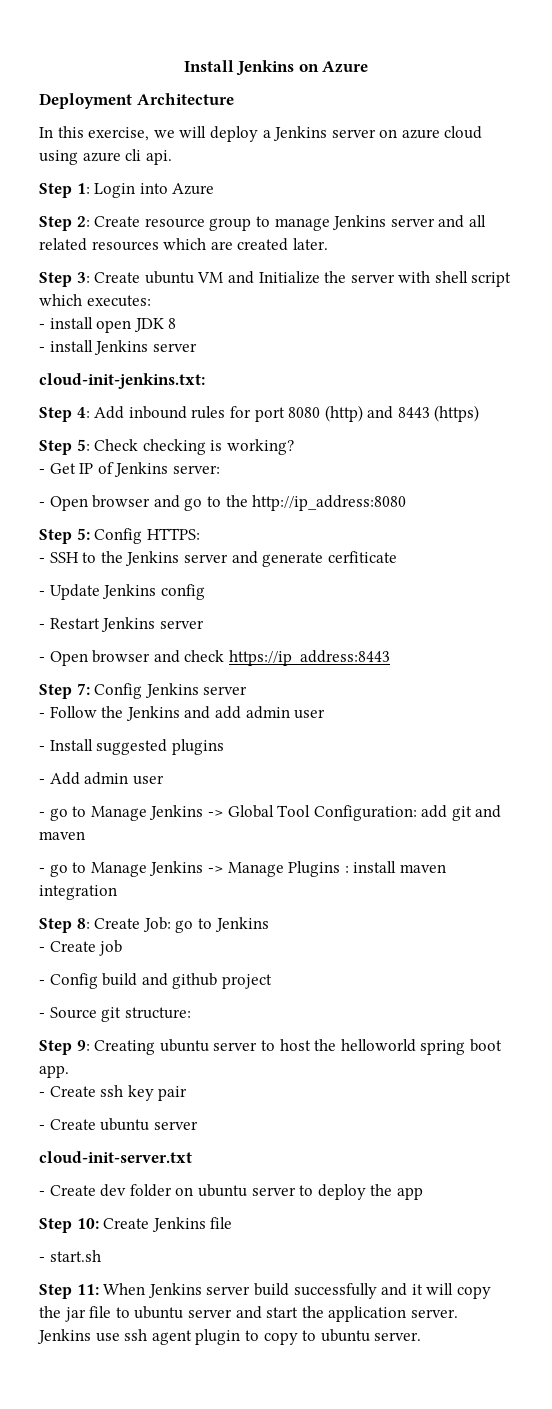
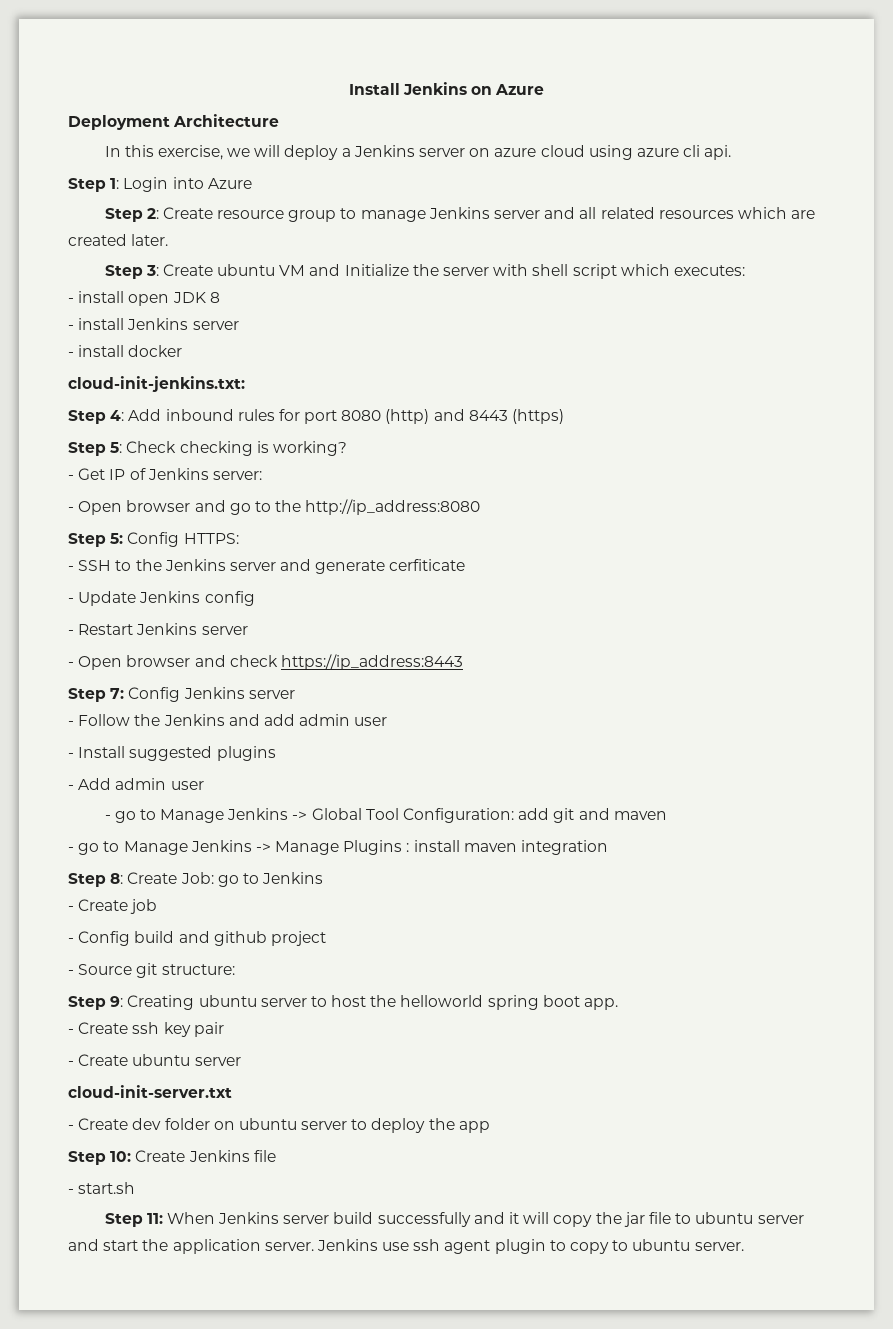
(197, 347) none -> [68,345,183,357] // - install docker

